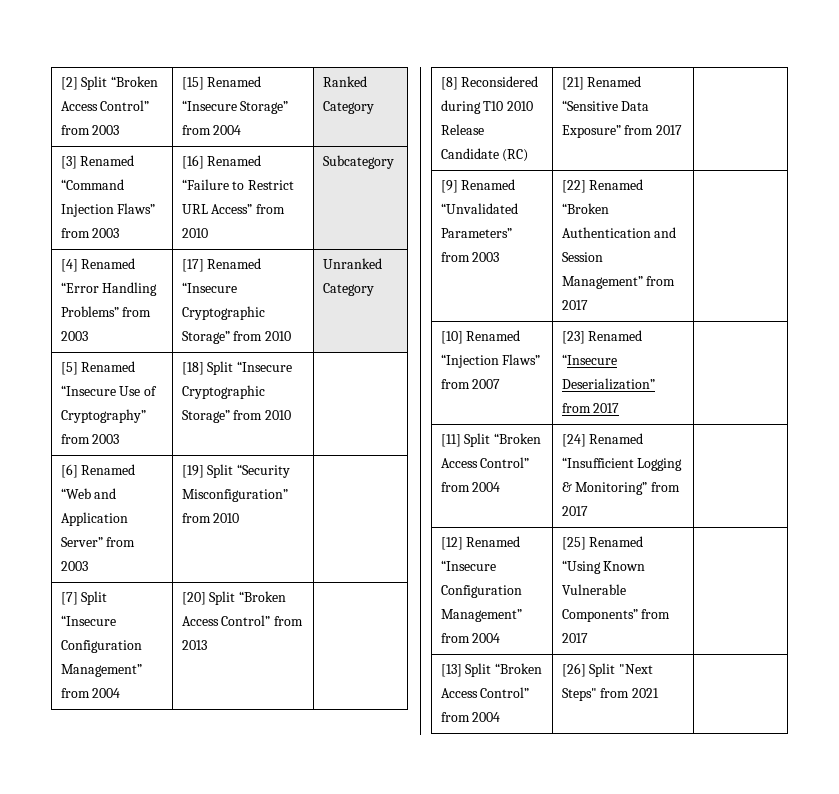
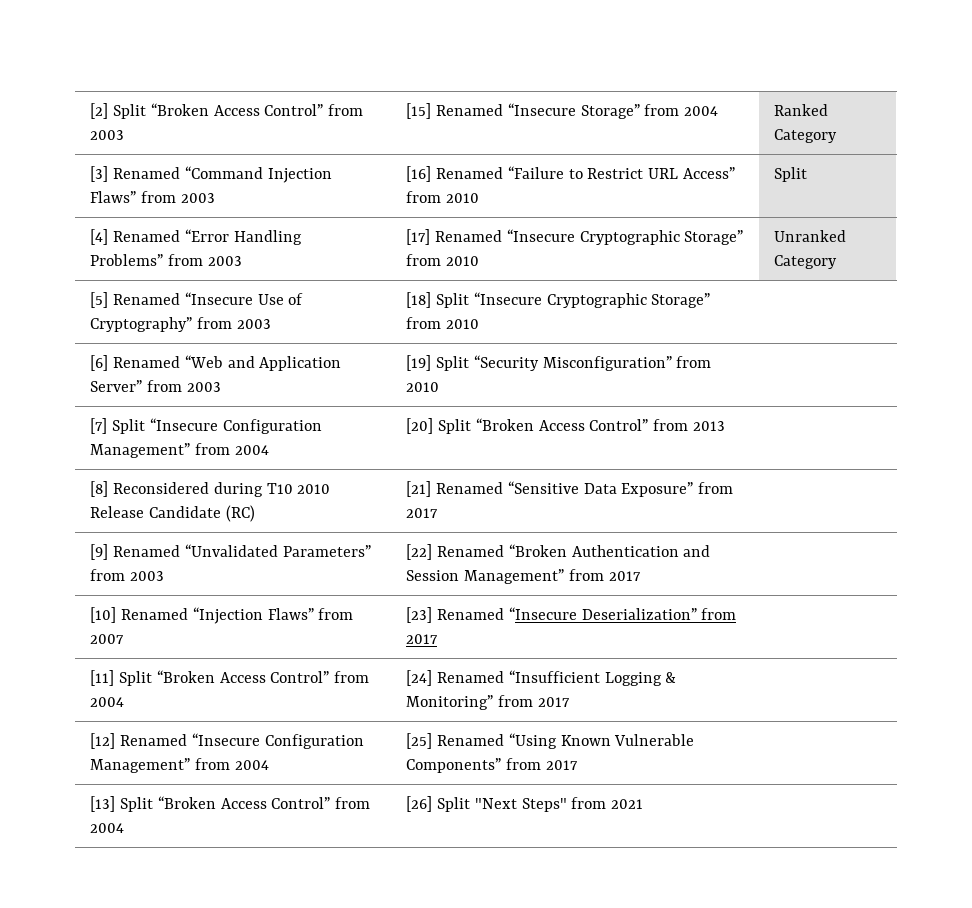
[322,155,394,169] Subcategory -> [774,167,808,182] Split

